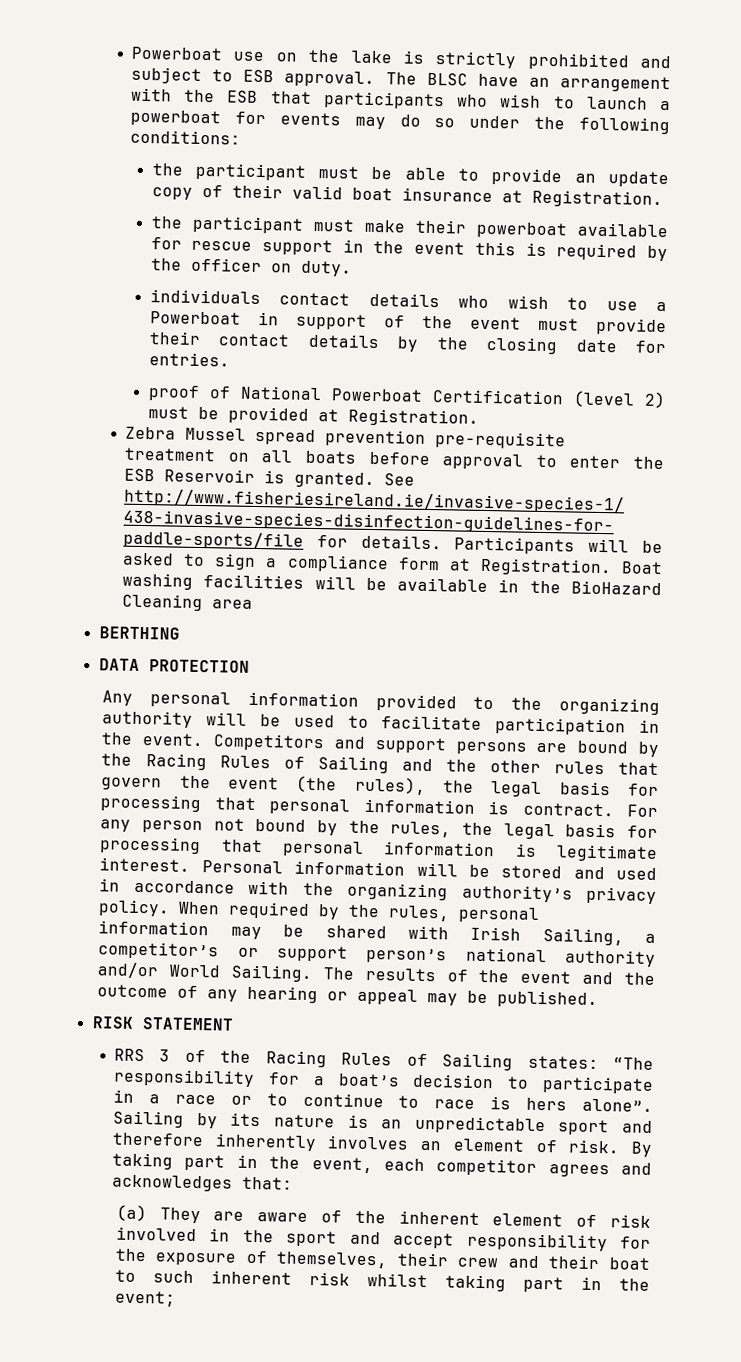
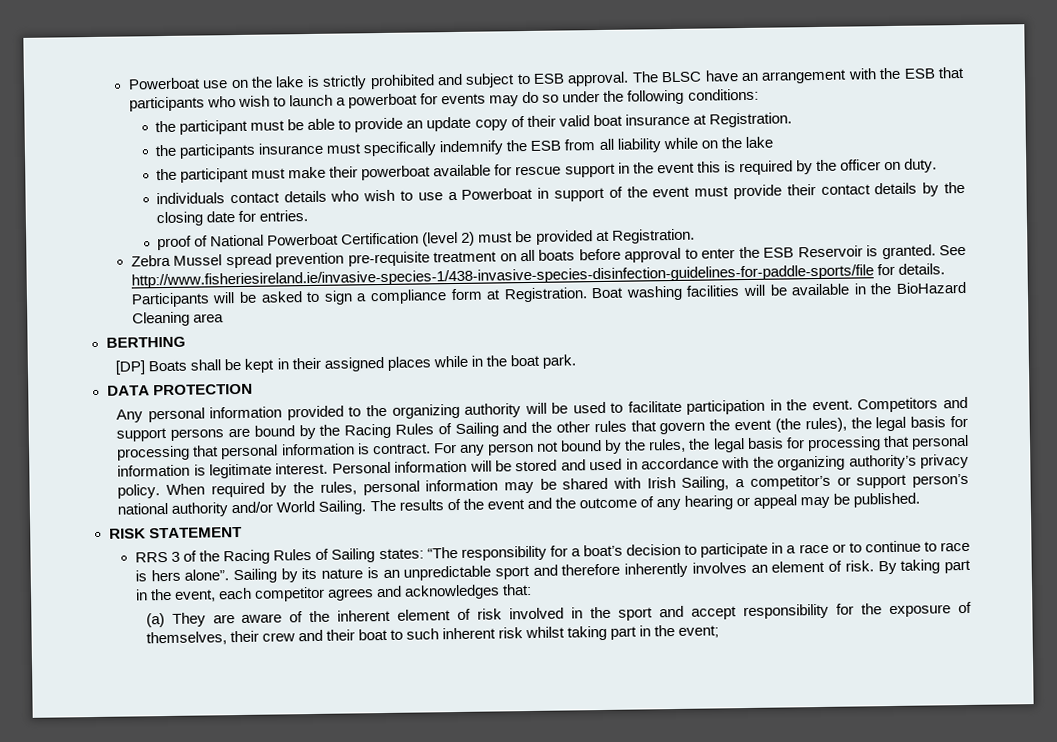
(663, 199) none -> [155,136,773,159] // the participants insurance must specifically indemnify the ESB from all liability while on the lake
(180, 633) none -> [115,354,576,375] // [DP] Boats shall be kept in their assigned places while in the boat park.

